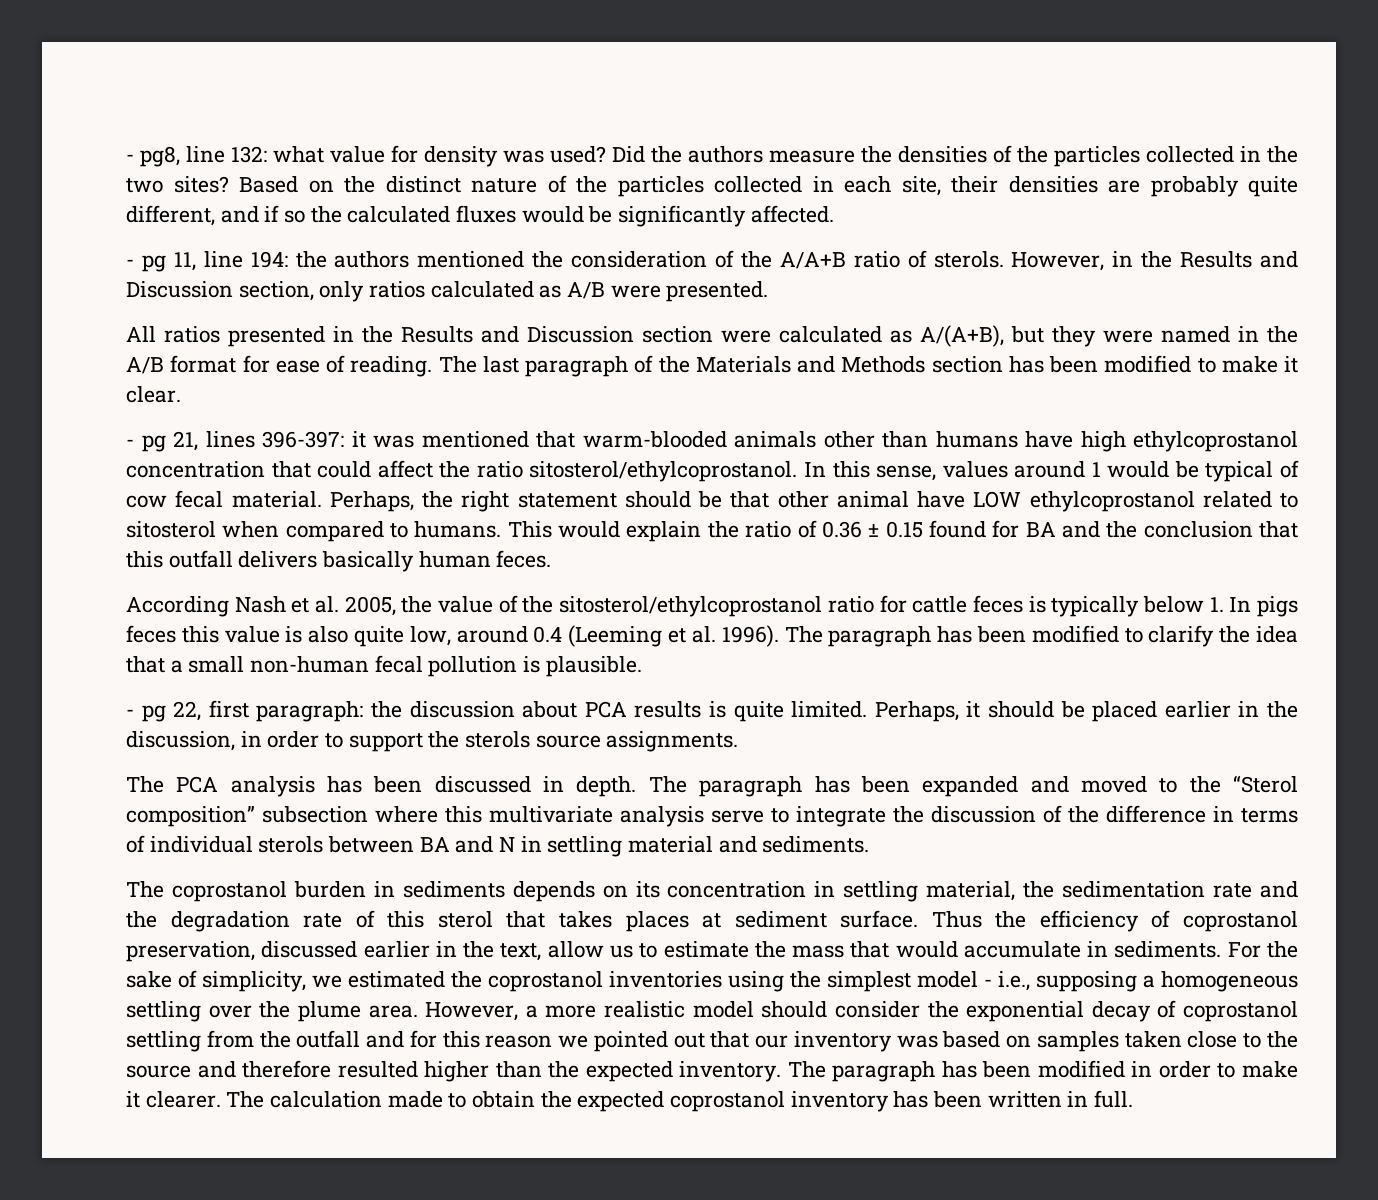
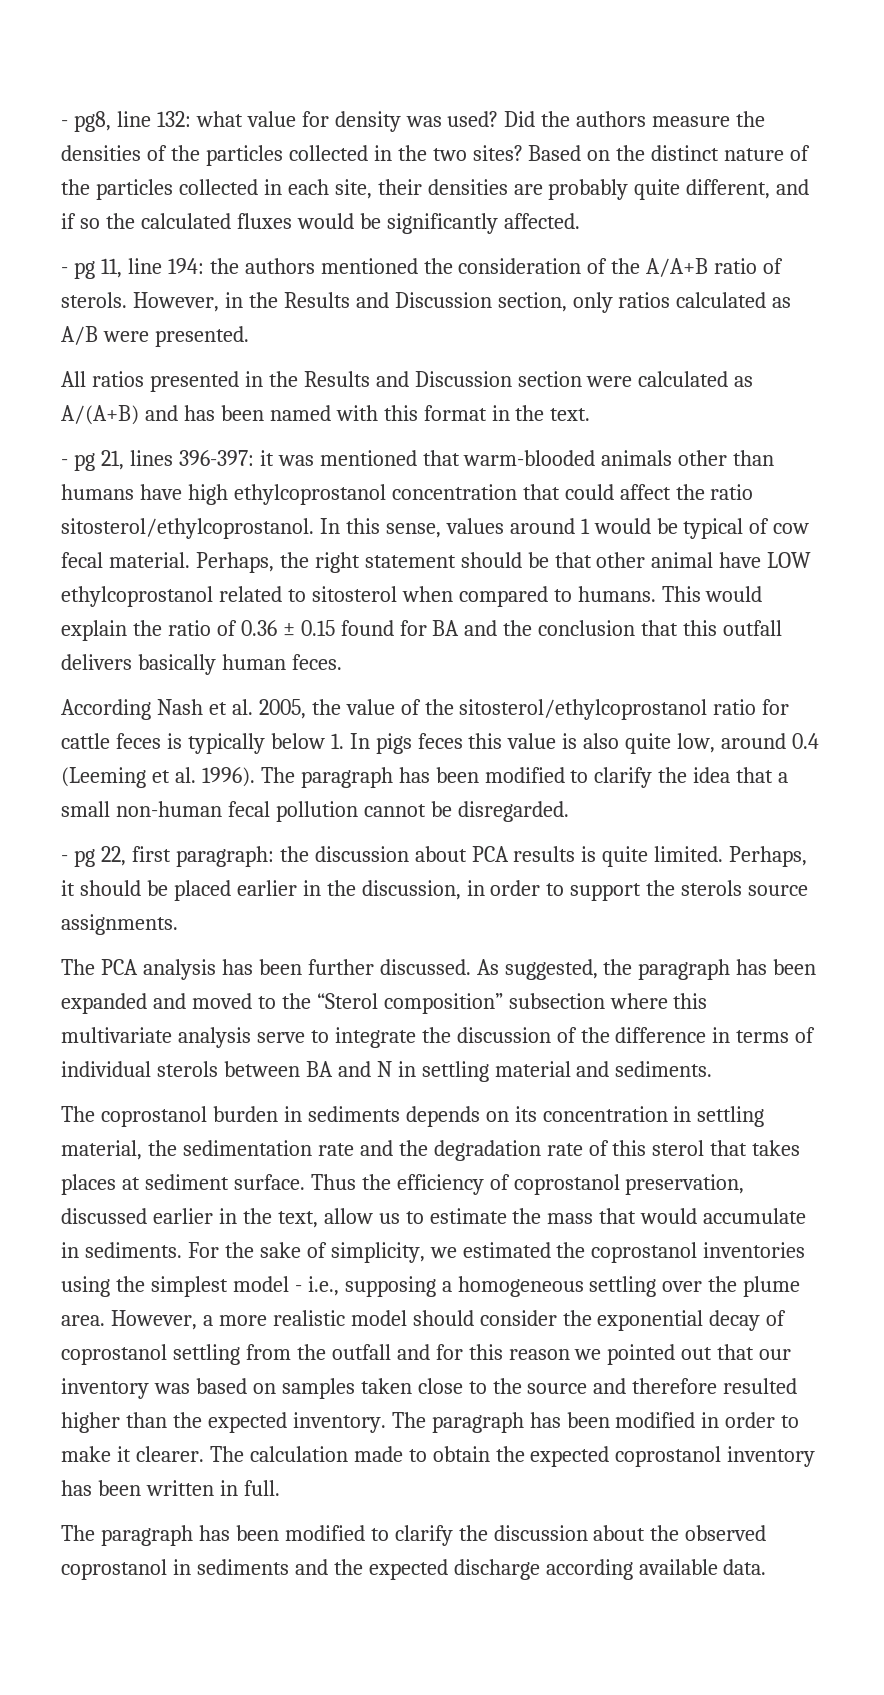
[920,325,1298,347] [126,355,1298,377] [126,386,181,403] A/(A+B), but they were named in the A/B format for ease of reading. The last paragraph of the Materials and Methods section has been modified to make it clear. -> [61,405,591,425] A/(A+B) and has been named with this format in the text.
[523,656,642,677] is plausible. -> [363,801,569,822] cannot be disregarded.
[434,776,687,797] discussed in depth. The -> [307,959,633,980] further discussed. As suggested, the
(1134, 1099) none -> [61,1525,767,1546] [61,1559,767,1580] // The paragraph has been modified to clarify the discussion about the observed coprostanol in sediments and the expected discharge according available data.

